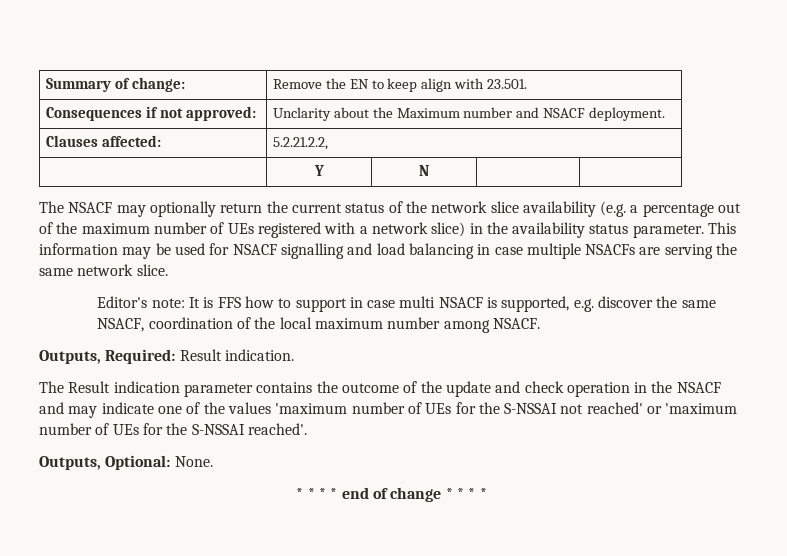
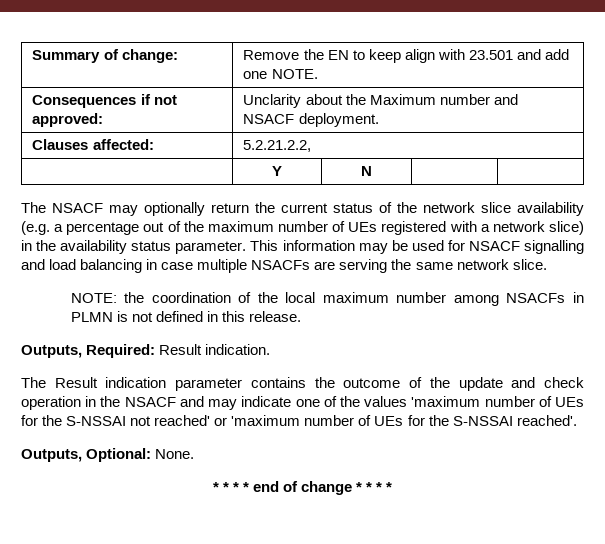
[487,79,528,89] 23.501. -> [468,49,569,60] [243,69,318,79] 23.501 and add one NOTE.
[97,296,716,312] [97,318,145,332] Editor's note: It is FFS how to support in case multi NSACF is supported, e.g. discover the same NSACF, -> [70,292,145,303] NOTE: the
[492,318,540,329] NSACF. -> [506,292,584,303] [70,311,302,322] NSACFs in PLMN is not defined in this release.

